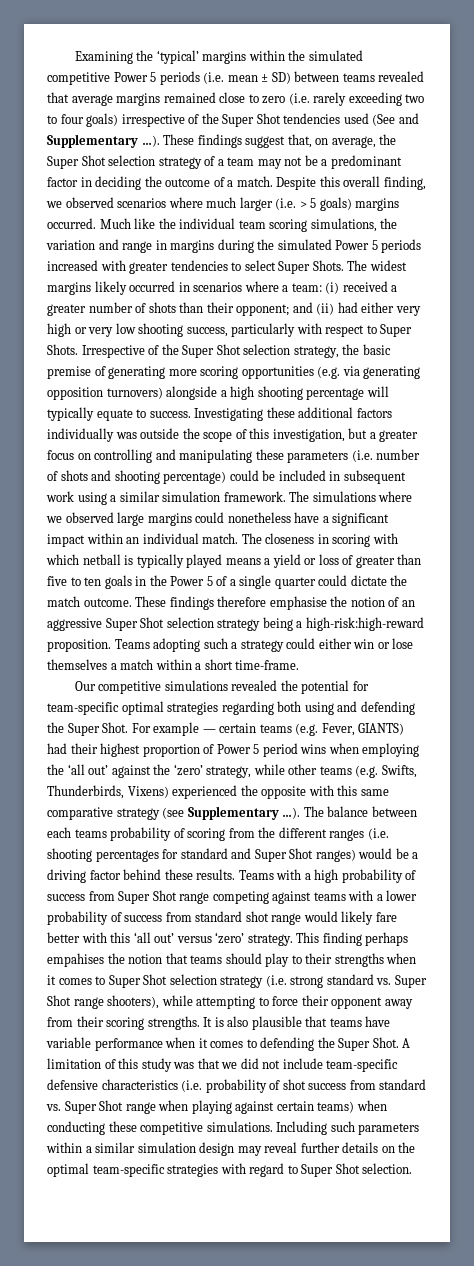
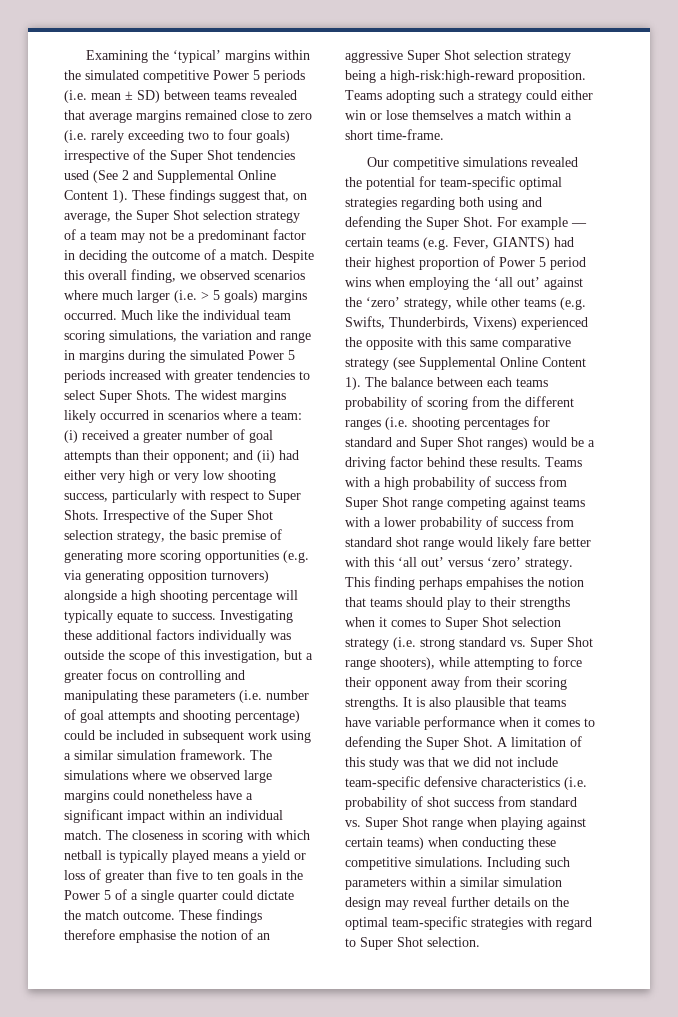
[398,113,419,124] [47,134,160,148] and Supplementary …). -> [122,170,276,183] [64,190,128,203] 2 and Supplemental Online Content 1).
[148,302,176,313] shots -> [249,430,273,443] [64,451,111,463] goal attempts
[60,470,88,481] shots -> [80,710,155,723] goal attempts
[187,806,301,820] Supplementary …). -> [419,357,586,370] [345,377,361,390] Supplemental Online Content 1).

